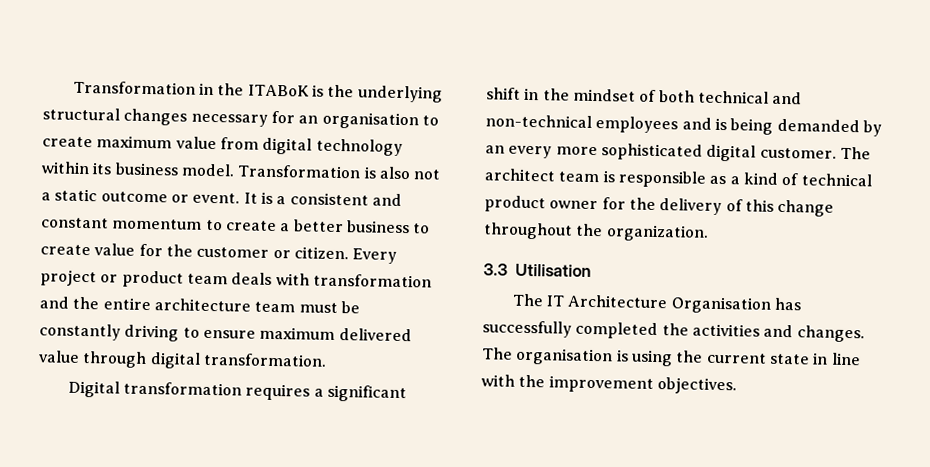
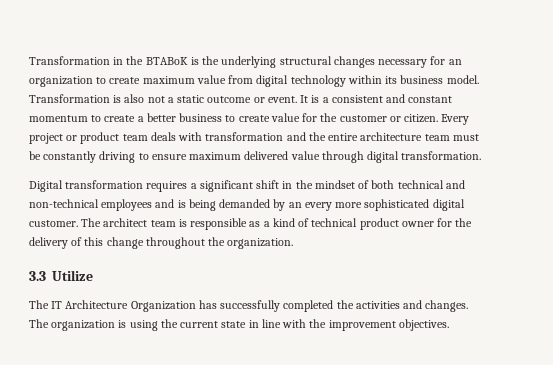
[247,84,310,97] ITABoK -> [145,57,188,65] BTABoK
[321,111,419,130] organisation -> [29,76,93,87] organization
[515,263,591,277] Utilisation -> [52,270,93,281] Utilize
[670,296,772,314] Organisation -> [130,301,196,312] Organization
[515,347,614,366] organisation -> [51,320,116,331] organization

